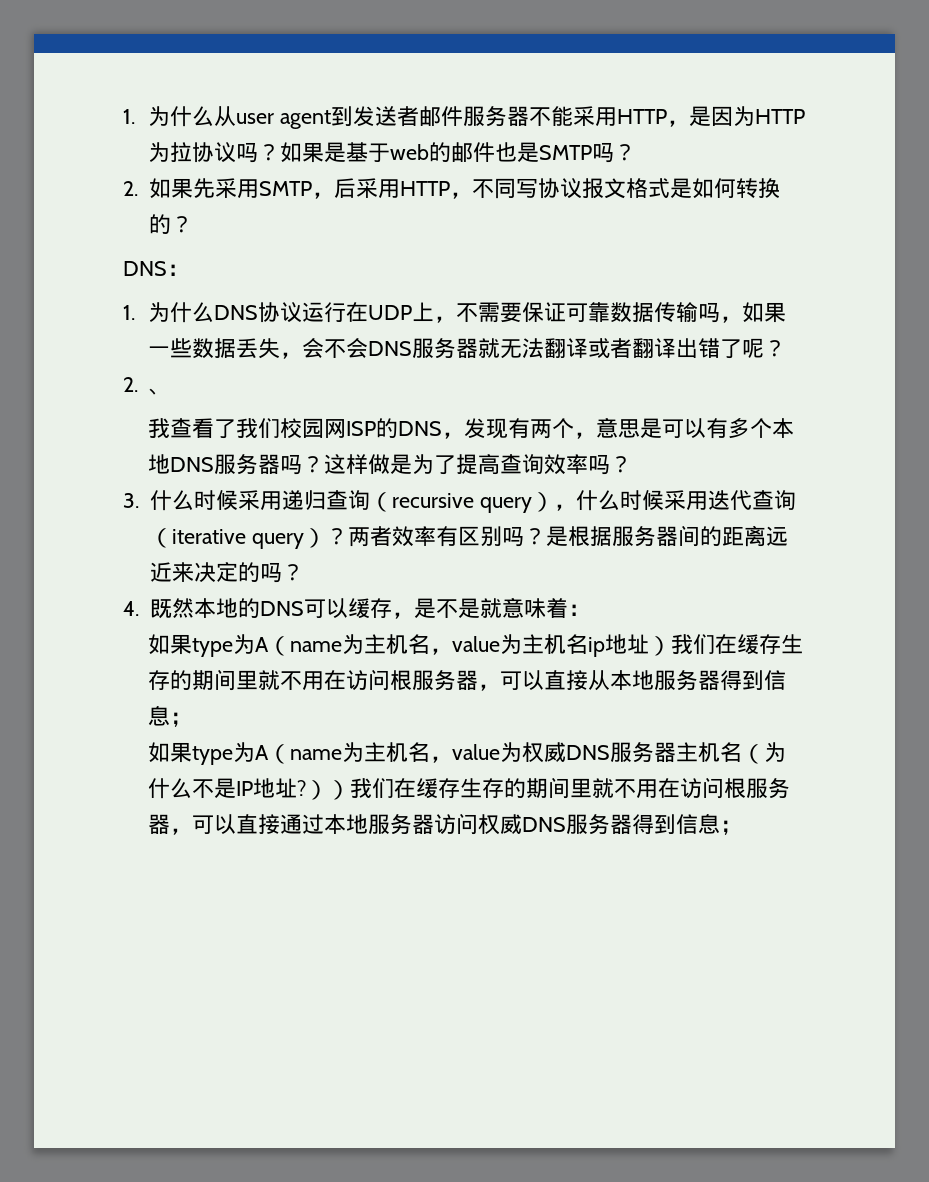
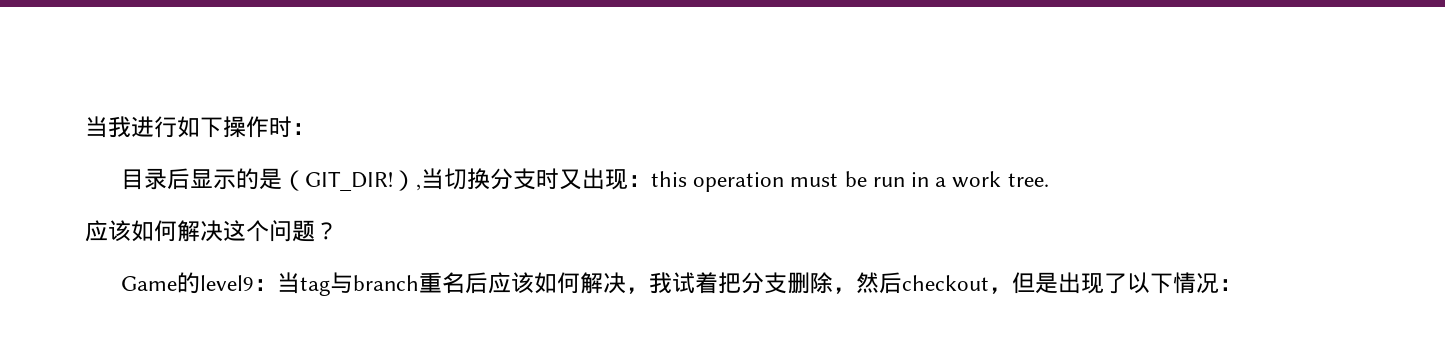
[123,106,805,129] [147,142,636,163] [123,178,780,199] [148,214,193,234] [123,261,189,276] [123,302,786,323] [147,338,786,359] [123,377,171,395] [147,417,794,439] [147,454,632,475] [123,490,796,513] [149,525,788,549] [149,562,304,583] [123,597,590,619] [147,634,803,657] [147,669,786,691] [147,705,192,727] [147,742,786,765] [147,777,790,800] [147,813,742,835] 1.为什么从user agent到发送者邮件服务器不能采用HTTP，是因为HTTP为拉协议吗？如果是基于web的邮件也是SMTP吗？ // 2.如果先采用SMTP，后采用HTTP，不同写协议报文格式是如何转换的？ // DNS： // 1.为什么DNS协议运行在UDP上，不需要保证可靠数据传输吗，如果一些数据丢失，会不会DNS服务器就无法翻译或者翻译出错了呢？ // 2.、 // 我查看了我们校园网ISP的DNS，发现有两个，意思是可以有多个本地DNS服务器吗？这样做是为了提高查询效率吗？ // 3.什么时候采用递归查询（recursive query），什么时候采用迭代查询（iterative query）？两者效率有区别吗？是根据服务器间的距离远近来决定的吗？ // 4.既然本地的DNS可以缓存，是不是就意味着： // 如果type为A（name为主机名，value为主机名ip地址）我们在缓存生存的期间里就不用在访问根服务器，可以直接从本地服务器得到信息； // 如果type为A（name为主机名，value为权威DNS服务器主机名（为什么不是IP地址?））我们在缓存生存的期间里就不用在访问根服务器，可以直接通过本地服务器访问权威DNS服务器得到信息； -> [85,116,315,138] [120,168,1049,192] [85,220,338,242] [120,272,1242,296] 当我进行如下操作时： // 目录后显示的是（GIT_DIR!）,当切换分支时又出现：this operation must be run in a work tree. // 应该如何解决这个问题？ // Game的level9：当tag与branch重名后应该如何解决，我试着把分支删除，然后checkout，但是出现了以下情况：

